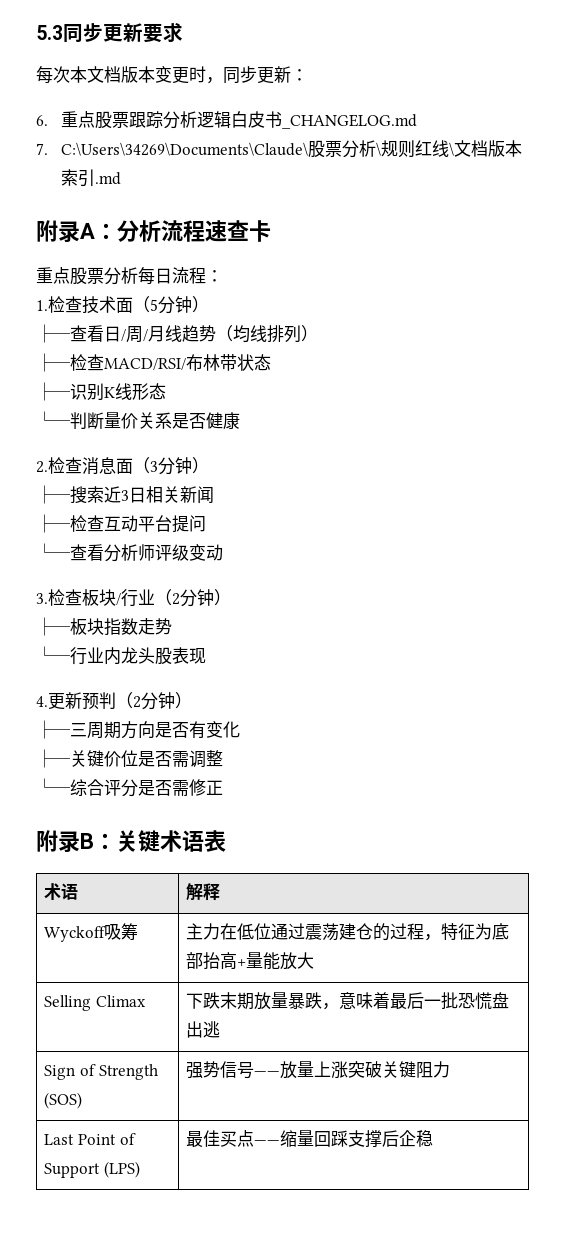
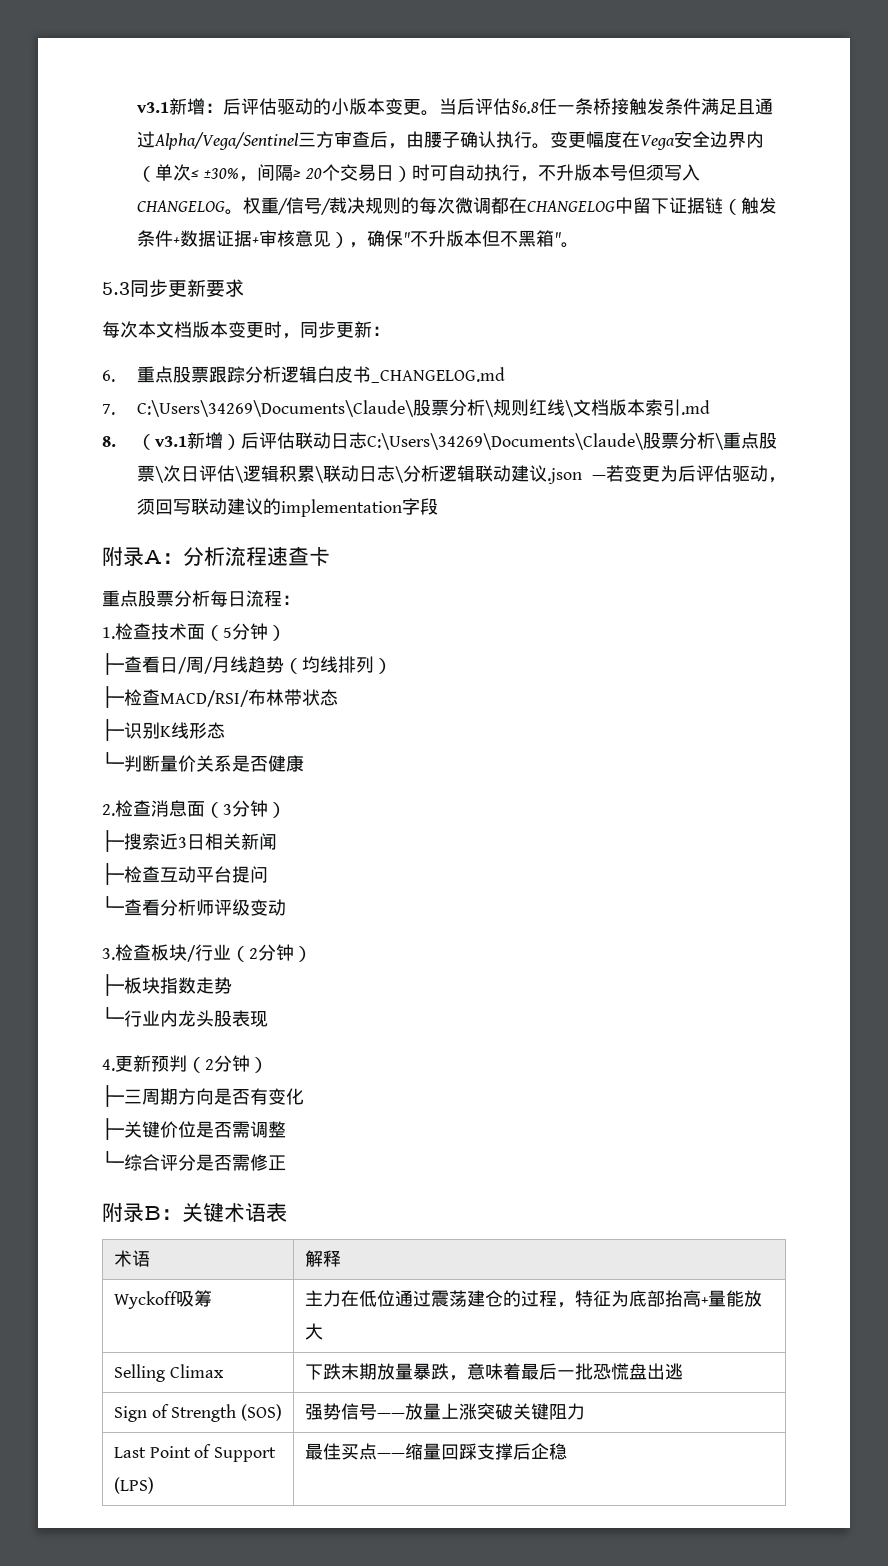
(36, 32) none -> [137,98,774,116] [137,131,765,150] [137,164,700,182] [137,197,778,215] [137,230,580,248] v3.1新增：后评估驱动的小版本变更。当后评估§6.8任一条桥接触发条件满足且通过Alpha/Vega/Sentinel三方审查后，由腰子确认执行。变更幅度在Vega安全边界内（单次≤ ±30%，间隔≥ 20个交易日）时可自动执行，不升版本号但须写入CHANGELOG。权重/信号/裁决规则的每次微调都在CHANGELOG中留下证据链（触发条件+数据证据+审核意见），确保"不升版本但不黑箱"。 //
(121, 178) none -> [102,432,778,450] [137,465,786,484] [137,498,439,517] // 8.（v3.1新增）后评估联动日志C:\Users\34269\Documents\Claude\股票分析\重点股票\次日评估\逻辑积累\联动日志\分析逻辑联动建议.json —若变更为后评估驱动，须回写联动建议的implementation字段

